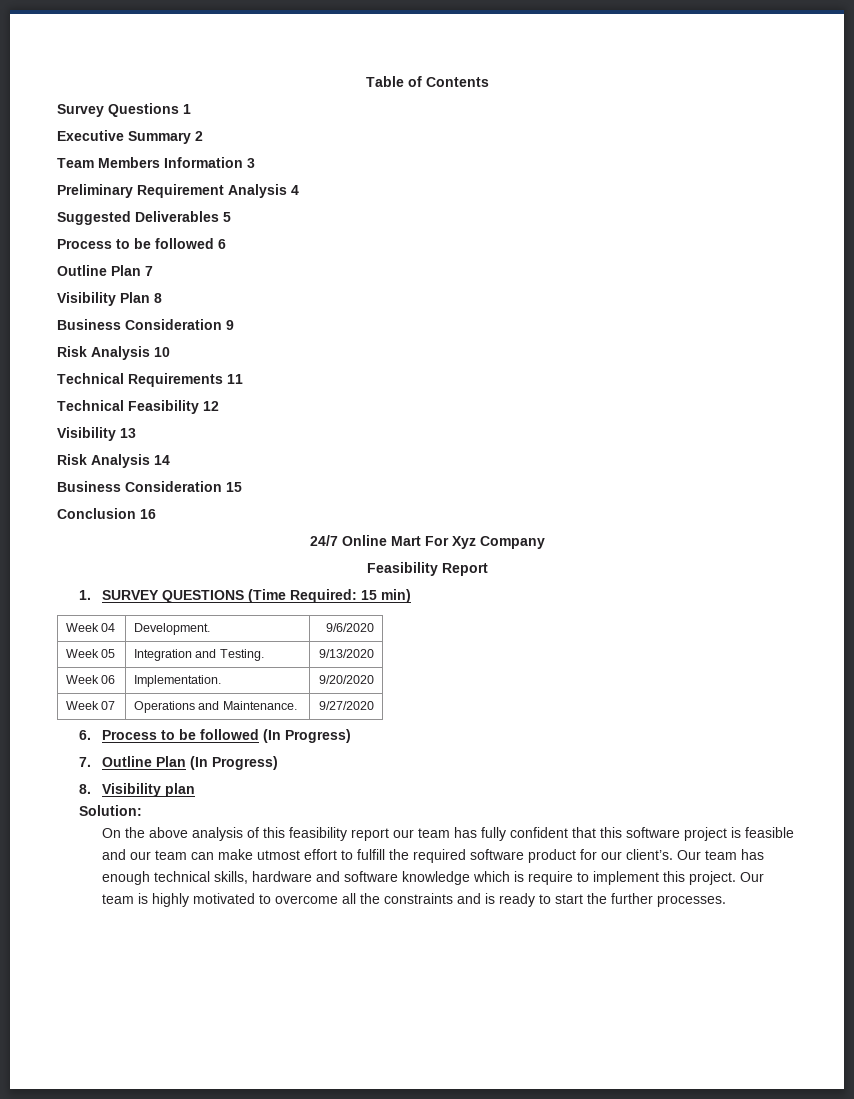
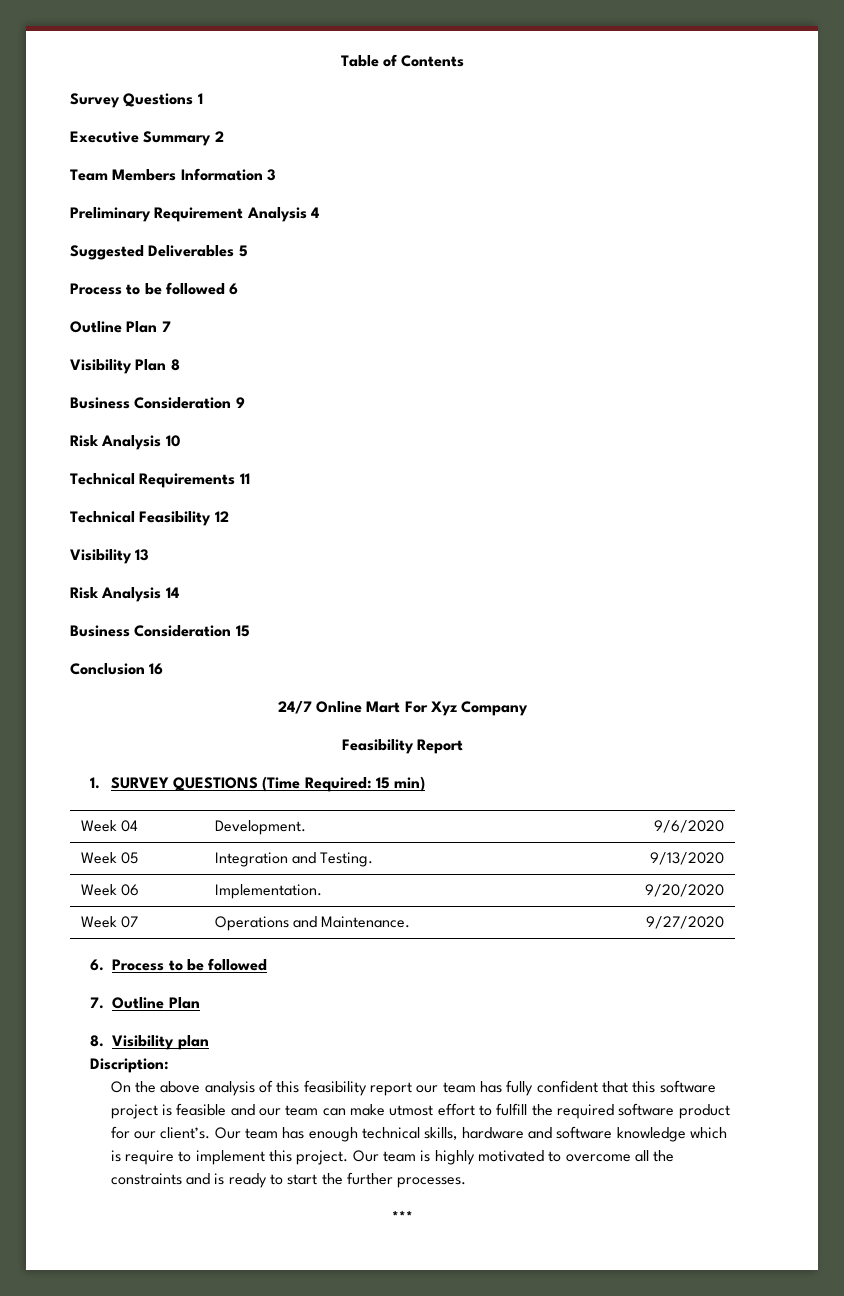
[262,729,351,743] (In Progress) -> (268, 964) none
[189,756,278,770] (In Progress) -> (200, 1003) none
[79,805,143,816] Solution: -> [90,1058,170,1073] Discription:
(726, 901) none -> [392,1211,413,1222] // ***

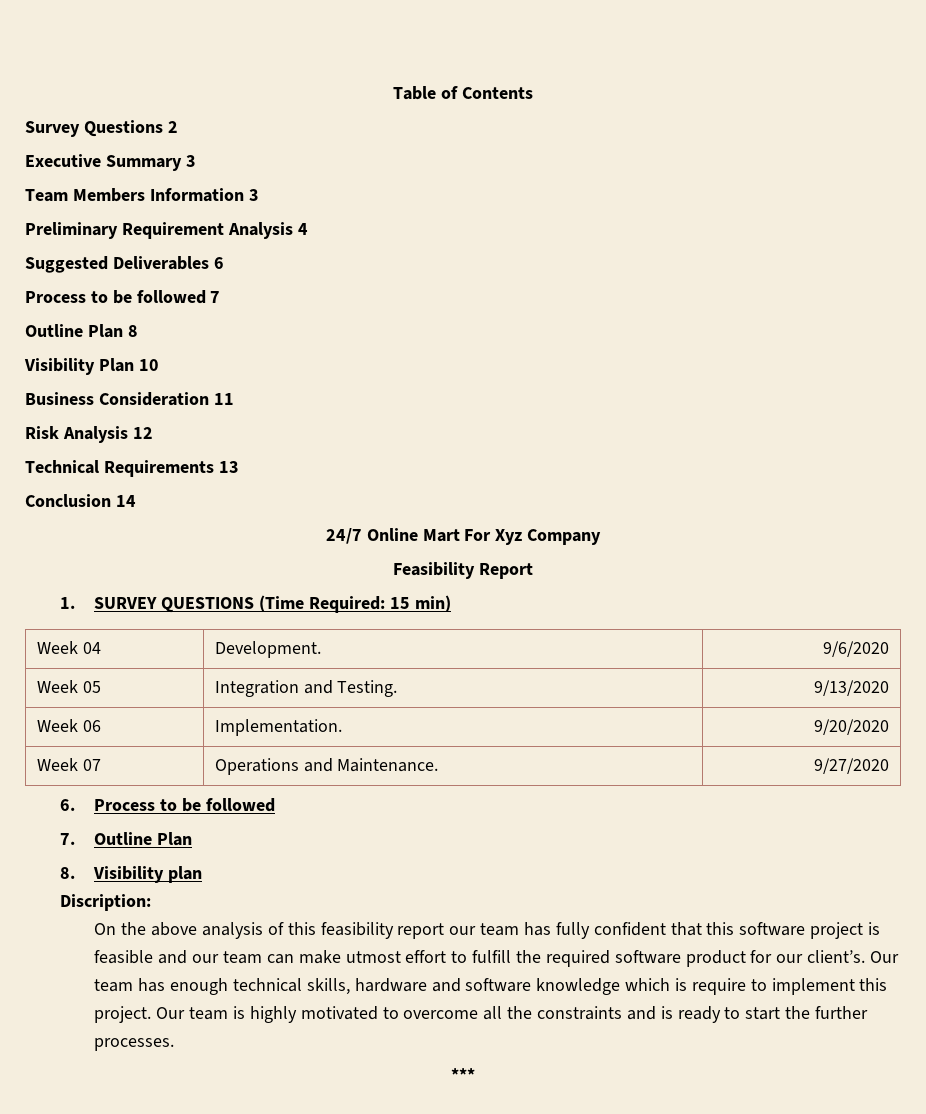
[197,93,203,104] 1 -> [167,121,178,133] 2
[214,131,224,142] 2 -> [185,155,196,167] 3
[238,245,248,257] [70,282,239,295] [70,321,171,333] 5 // Process to be followed 6 // Outline Plan 7 -> [213,257,224,269] [25,290,221,304] [25,324,138,338] 6 // Process to be followed 7 // Outline Plan 8
[170,359,180,371] [70,397,245,409] [70,435,180,450] 8 // Business Consideration 9 // Risk Analysis 10 -> [138,359,159,371] [25,392,234,406] [25,426,153,443] 10 // Business Consideration 11 // Risk Analysis 12
[239,473,250,484] [70,511,229,526] [70,549,132,564] 11 // Technical Feasibility 12 // Visibility -> (214, 468) none
[70,587,162,602] Risk Analysis -> [25,494,111,507] Conclusion
[70,625,250,637] [70,663,164,675] // Business Consideration 15 // Conclusion 16 -> (136, 501) none

